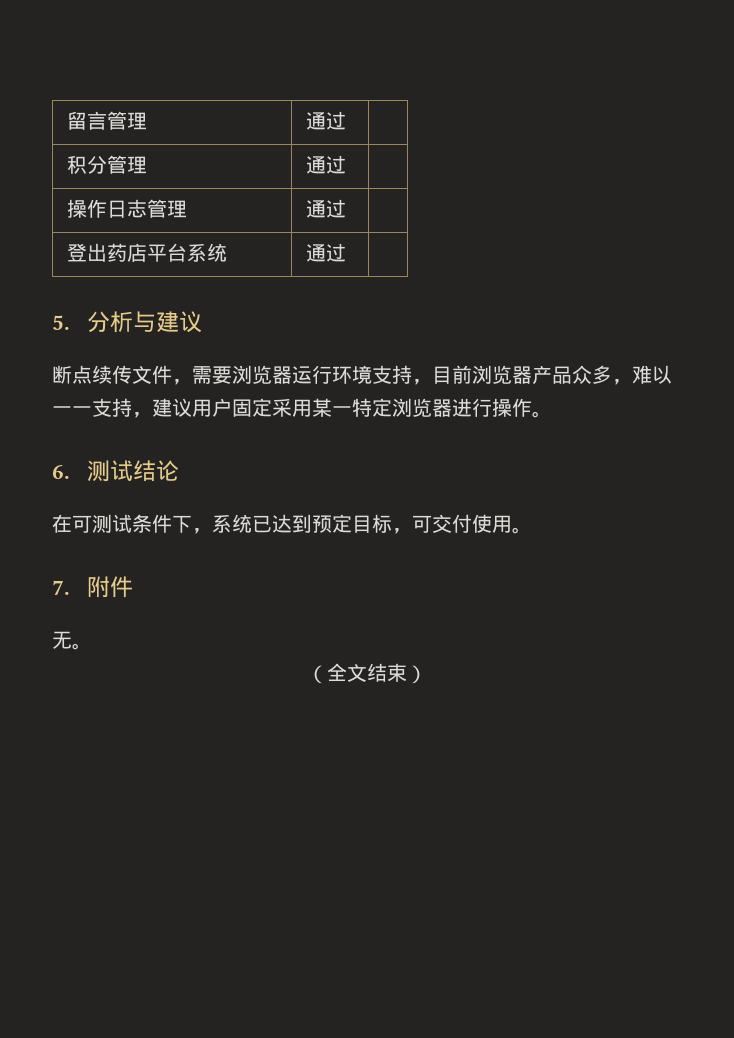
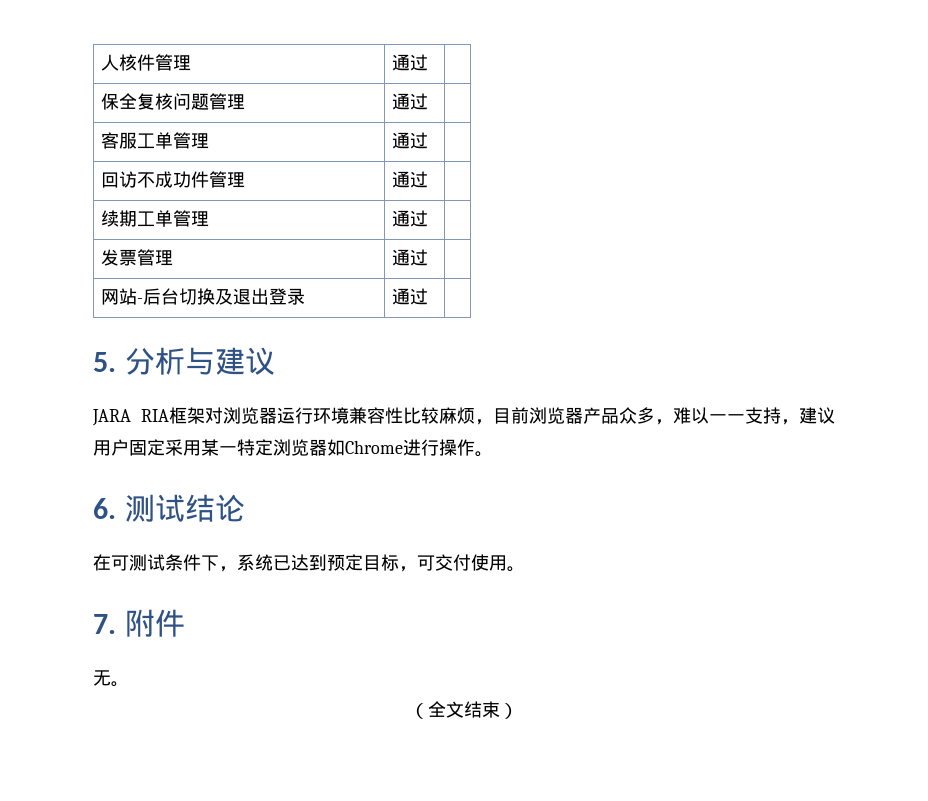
[66,111,147,130] [305,111,346,130] [66,155,147,174] [305,155,346,174] [66,199,187,218] [305,199,346,218] [66,243,227,262] 留言管理 | 通过 | // 积分管理 | 通过 | // 操作日志管理 | 通过 | // 登出药店平台系统 -> [101,54,192,71] [392,54,429,71] [101,93,246,110] [392,93,429,110] [101,132,210,149] [392,132,429,149] [101,171,246,188] [392,171,429,188] [101,210,210,227] [392,210,429,227] [101,249,174,266] [392,249,429,266] [101,288,306,305] 人核件管理 | 通过 | // 保全复核问题管理 | 通过 | // 客服工单管理 | 通过 | // 回访不成功件管理 | 通过 | // 续期工单管理 | 通过 | // 发票管理 | 通过 | // 网站-后台切换及退出登录
[52,365,412,385] 断点续传文件，需要浏览器运行环境支持 -> [92,407,475,426] JARA RIA框架对浏览器运行环境兼容性比较麻烦
(452, 408) none -> [327,439,403,456] 如Chrome

